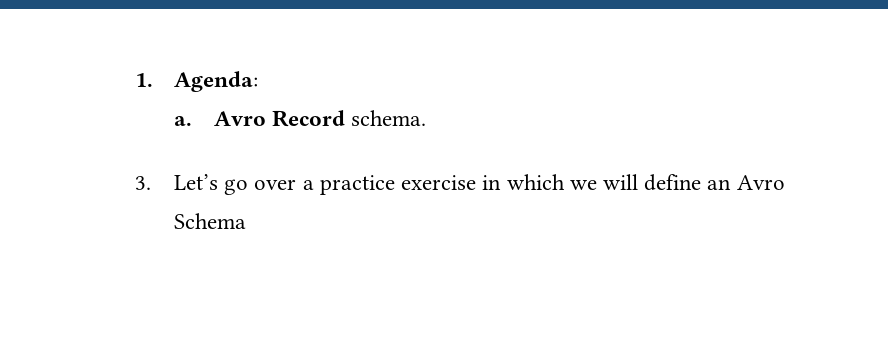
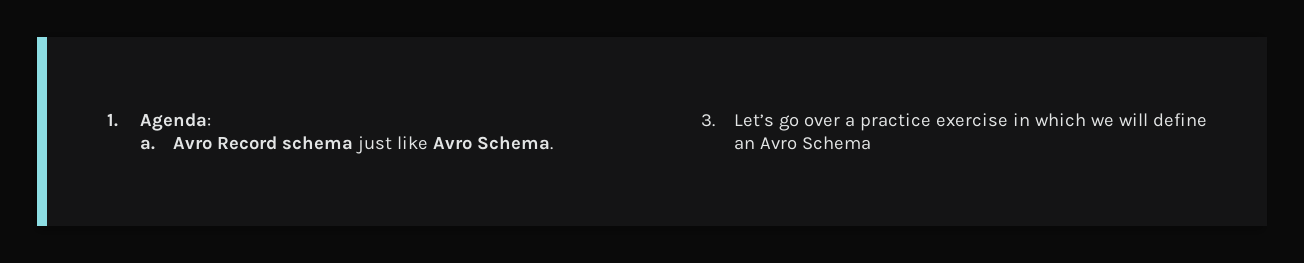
[350,110,426,126] schema. -> [281,136,553,154] schema just like Avro Schema.

